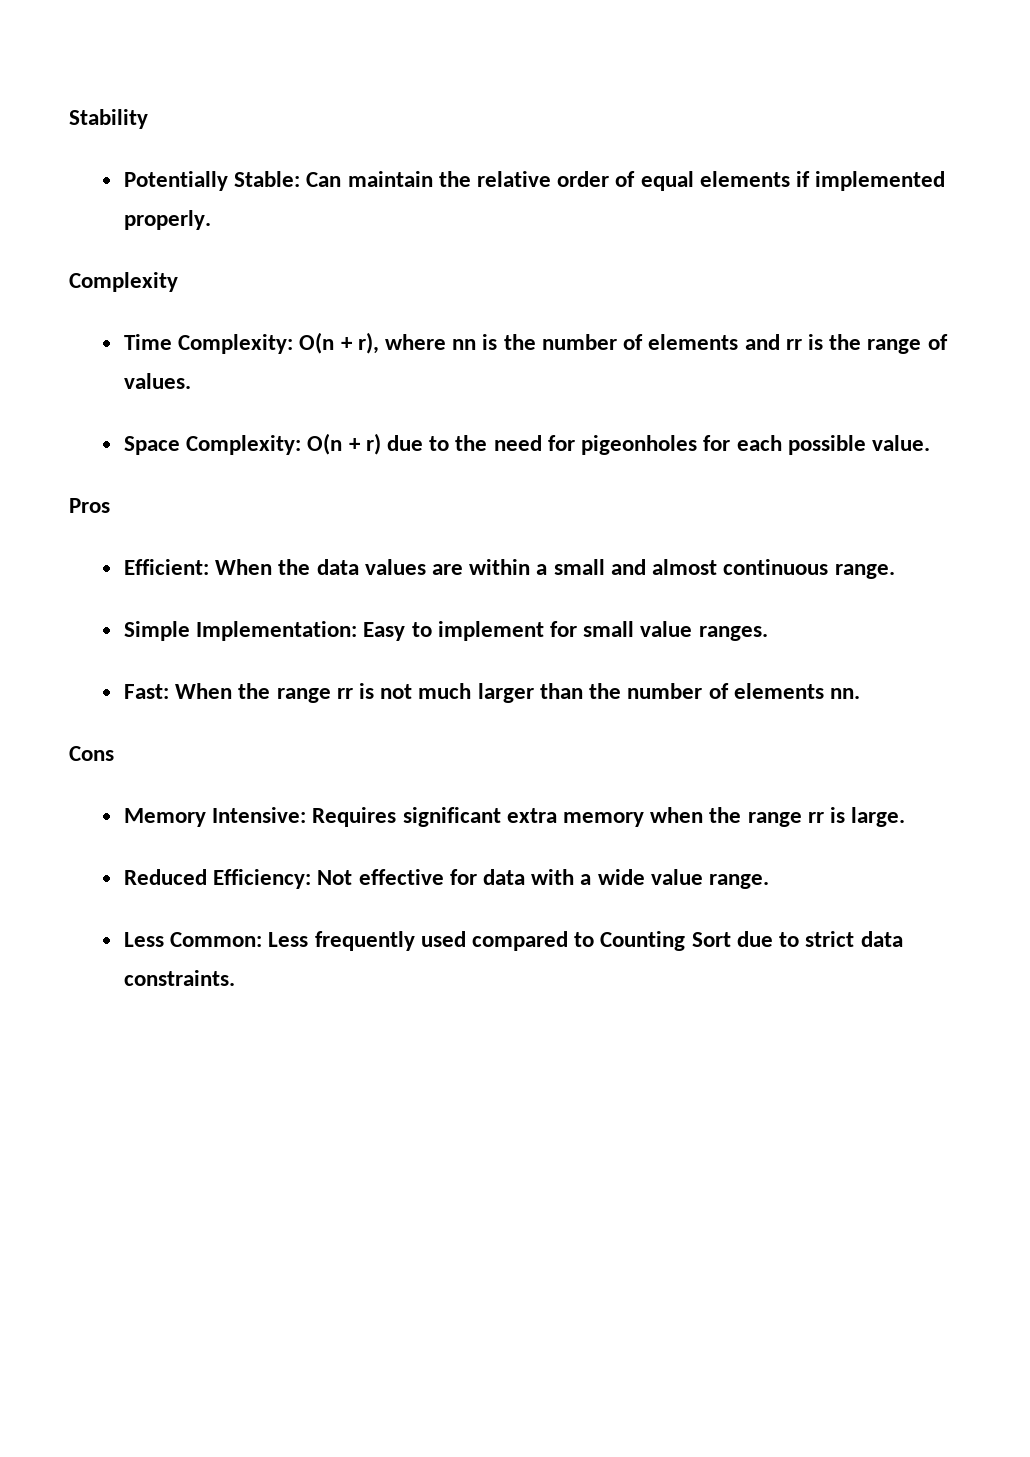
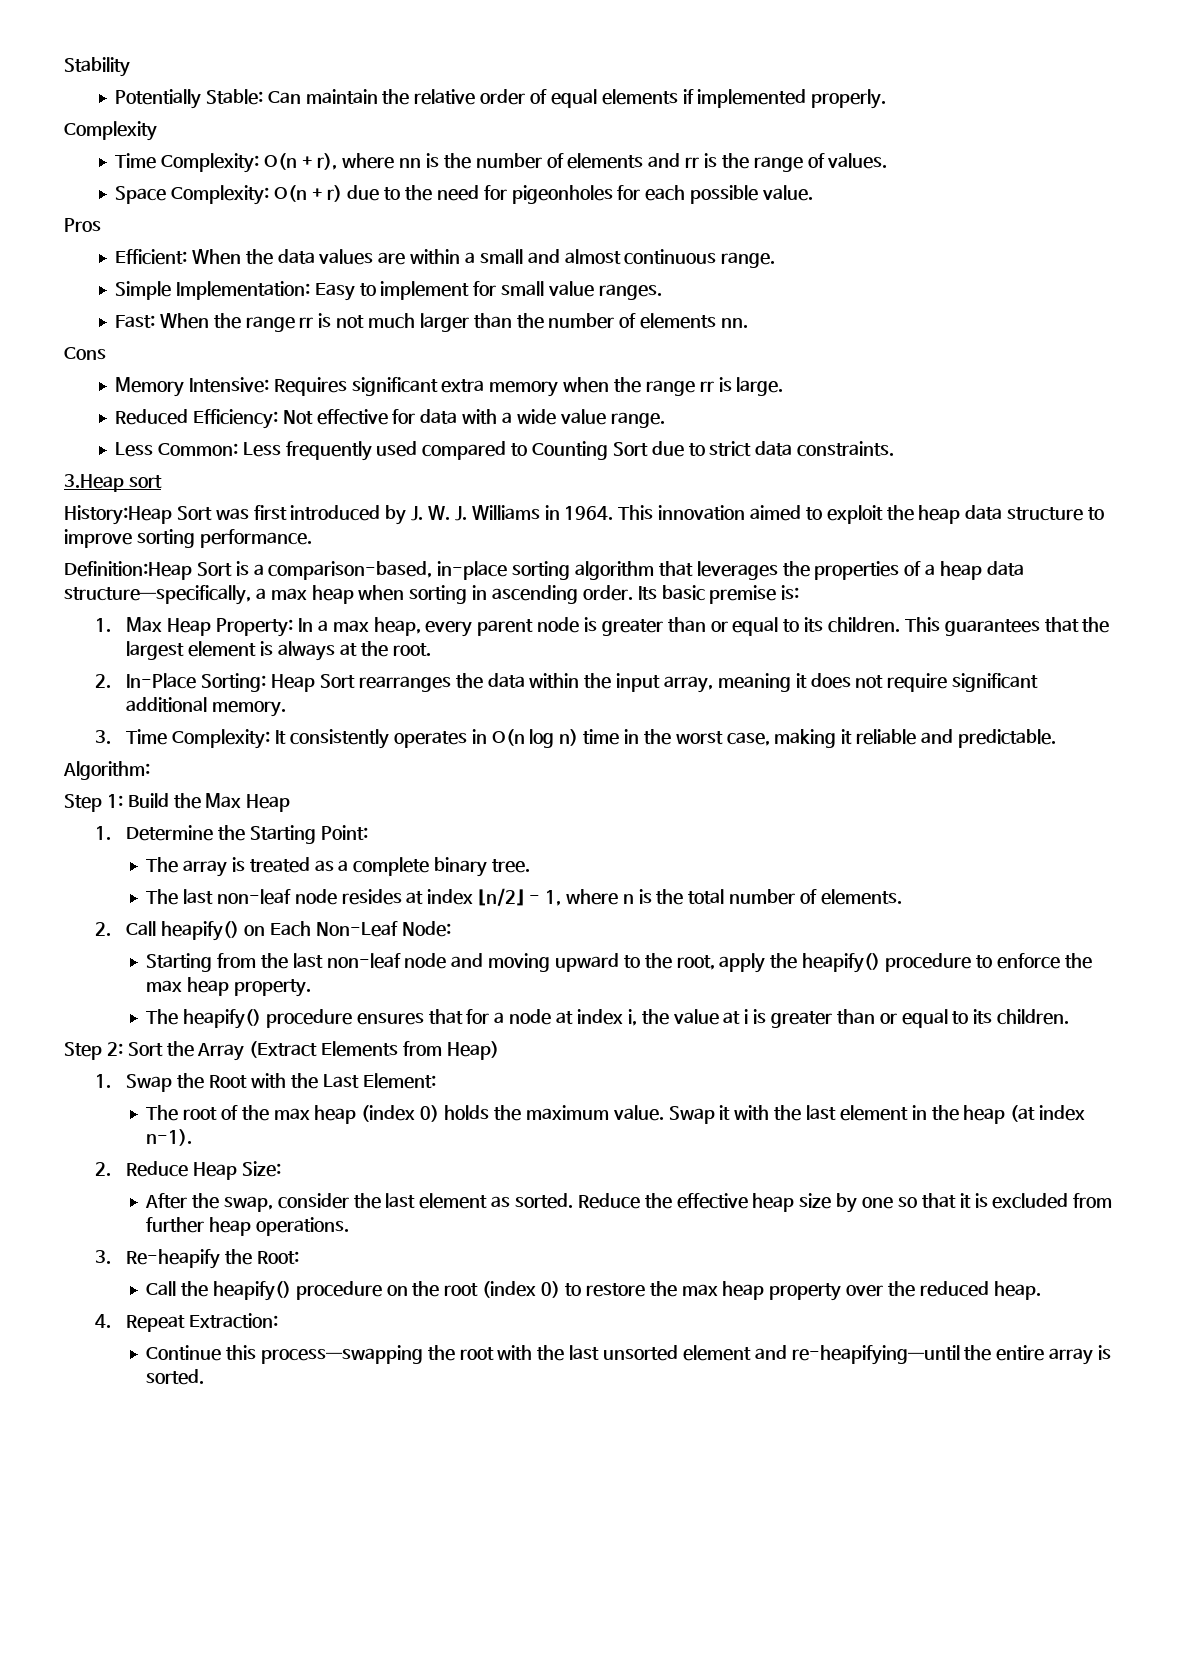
(236, 978) none -> [64,474,162,492] [64,505,1105,525] [64,529,312,548] [64,561,1024,580] [64,585,800,605] [95,617,1110,637] [126,641,431,661] [95,673,1039,693] [126,697,287,717] [95,729,1056,749] [63,761,150,780] [64,793,291,812] [95,825,368,844] [146,857,531,877] [146,888,902,906] [95,921,451,941] [146,953,1092,973] [146,977,311,997] [146,1009,1070,1029] [64,1041,499,1061] [95,1073,436,1092] [146,1105,1086,1124] [146,1129,193,1146] [95,1161,282,1180] [145,1193,1113,1213] [146,1217,349,1236] [95,1249,300,1269] [146,1281,1041,1301] [95,1313,279,1332] [146,1345,1112,1365] [146,1369,205,1385] // 3.Heap sort // History:Heap Sort was first introduced by J. W. J. Williams in 1964. This innovation aimed to exploit the heap data structure to improve sorting performance. // Definition:Heap Sort is a comparison-based, in-place sorting algorithm that leverages the properties of a heap data structure—specifically, a max heap when sorting in ascending order. Its basic premise is: // 1. Max Heap Property: In a max heap, every parent node is greater than or equal to its children. This guarantees that the largest element is always at the root. // 2. In-Place Sorting: Heap Sort rearranges the data within the input array, meaning it does not require significant additional memory. // 3. Time Complexity: It consistently operates in O(n log n) time in the worst case, making it reliable and predictable. // Algorithm: // Step 1: Build the Max Heap // 1. Determine the Starting Point: // The array is treated as a complete binary tree. // The last non-leaf node resides at index ⌊n/2⌋ - 1, where n is the total number of elements. // 2. Call heapify() on Each Non-Leaf Node: // Starting from the last non-leaf node and moving upward to the root, apply the heapify() procedure to enforce the max heap property. // The heapify() procedure ensures that for a node at index i, the value at i is greater than or equal to its children. // Step 2: Sort the Array (Extract Elements from Heap) // 1. Swap the Root with the Last Element: // The root of the max heap (index 0) holds the maximum value. Swap it with the last element in the heap (at index n-1). // 2. Reduce Heap Size: // After the swap, consider the last element as sorted. Reduce the effective heap size by one so that it is excluded from further heap operations. // 3. Re-heapify the Root: // Call the heapify() procedure on the root (index 0) to restore the max heap property over the reduced heap. // 4. Repeat Extraction: // Continue this process—swapping the root with the last unsorted element and re-heapifying—until the entire array is sorted.

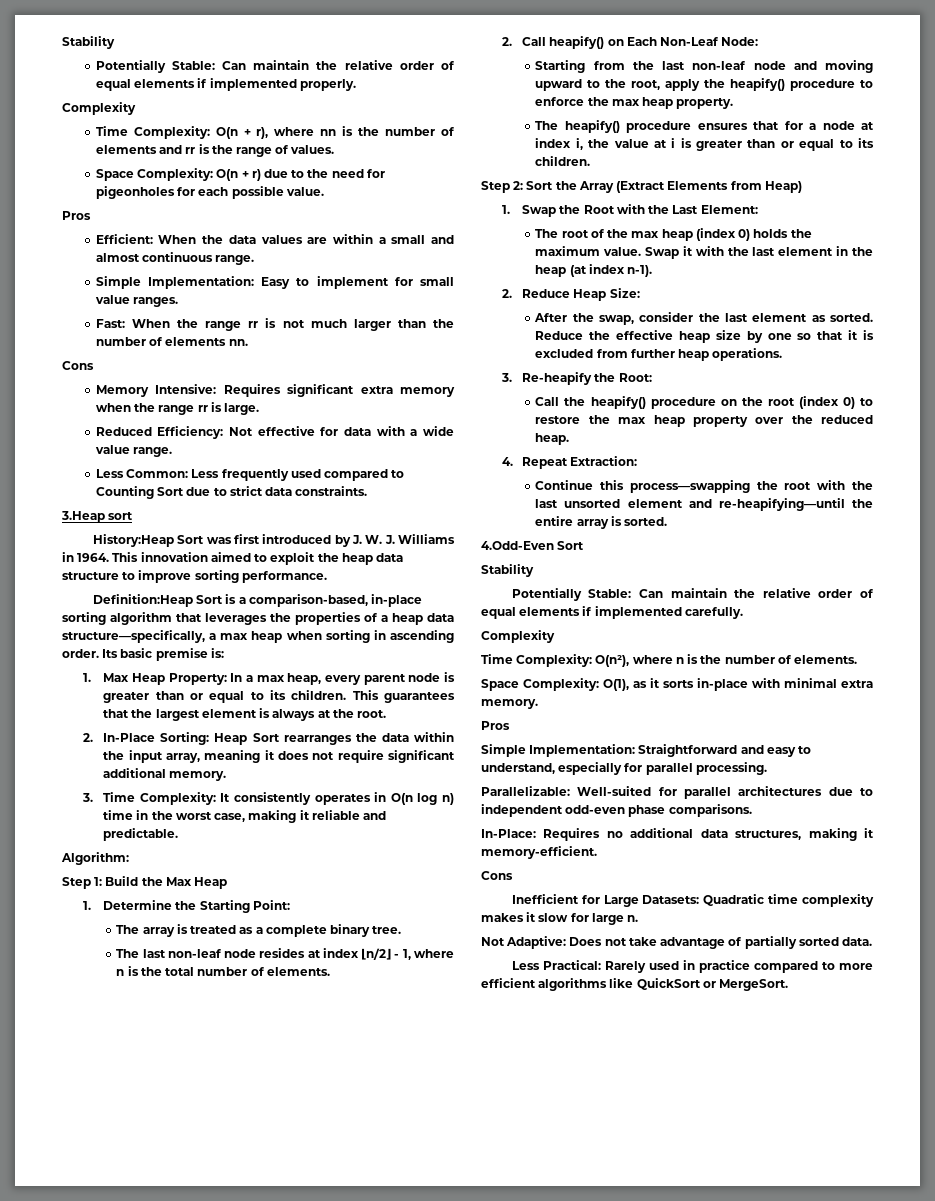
(205, 1377) none -> [481,541,585,550] [481,564,534,577] [511,588,873,601] [481,606,743,619] [481,630,555,643] [481,654,858,667] [481,678,873,691] [481,699,538,709] [481,721,510,730] [481,744,812,757] [481,762,767,775] [481,786,873,799] [481,804,752,817] [481,828,874,841] [481,846,597,859] [481,871,513,880] [511,894,874,907] [481,912,639,925] [481,936,873,949] [511,960,873,973] [481,978,789,991] // 4.Odd-Even Sort // Stability // Potentially Stable: Can maintain the relative order of equal elements if implemented carefully. // Complexity // Time Complexity: O(n²), where n is the number of elements. // Space Complexity: O(1), as it sorts in-place with minimal extra memory. // Pros // Simple Implementation: Straightforward and easy to understand, especially for parallel processing. // Parallelizable: Well-suited for parallel architectures due to independent odd-even phase comparisons. // In-Place: Requires no additional data structures, making it memory-efficient. // Cons // Inefficient for Large Datasets: Quadratic time complexity makes it slow for large n. // Not Adaptive: Does not take advantage of partially sorted data. // Less Practical: Rarely used in practice compared to more efficient algorithms like QuickSort or MergeSort.

